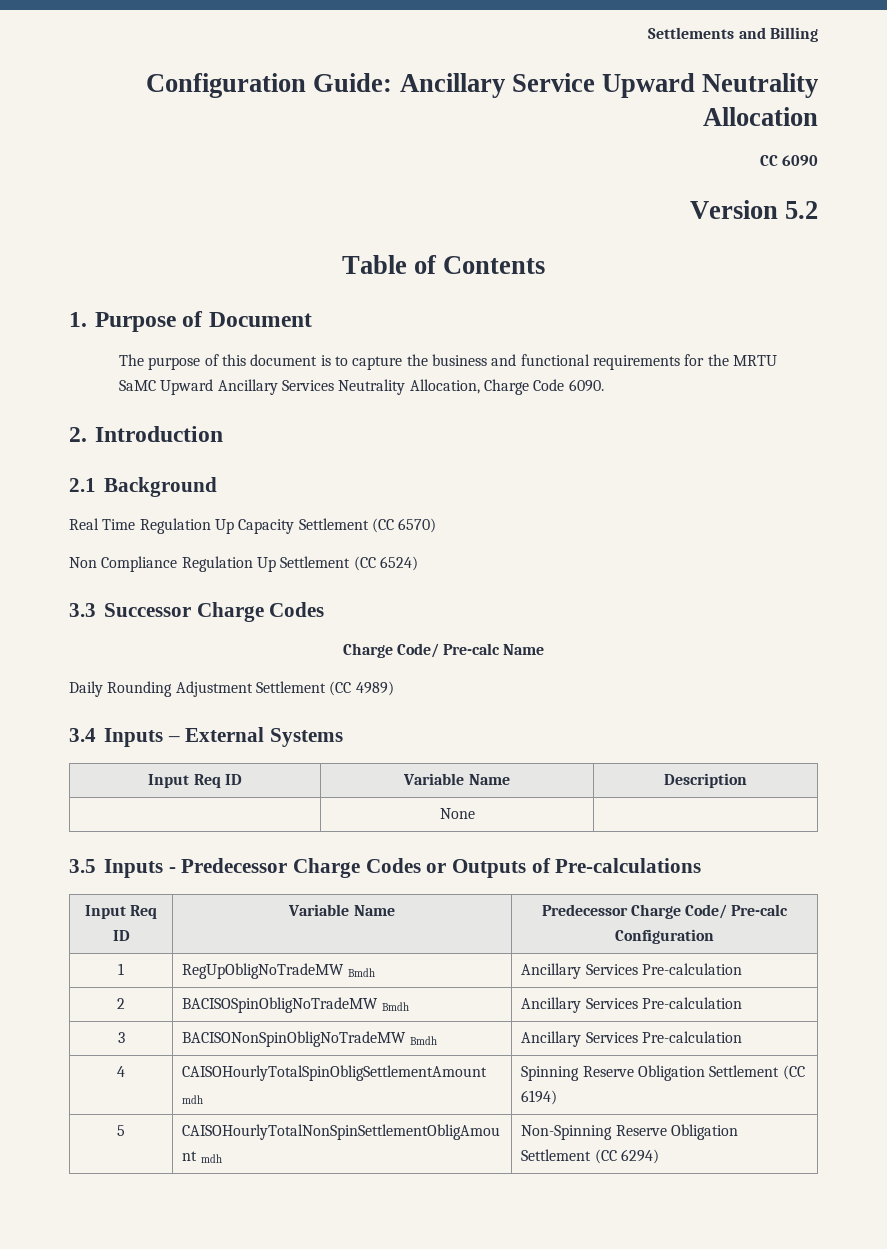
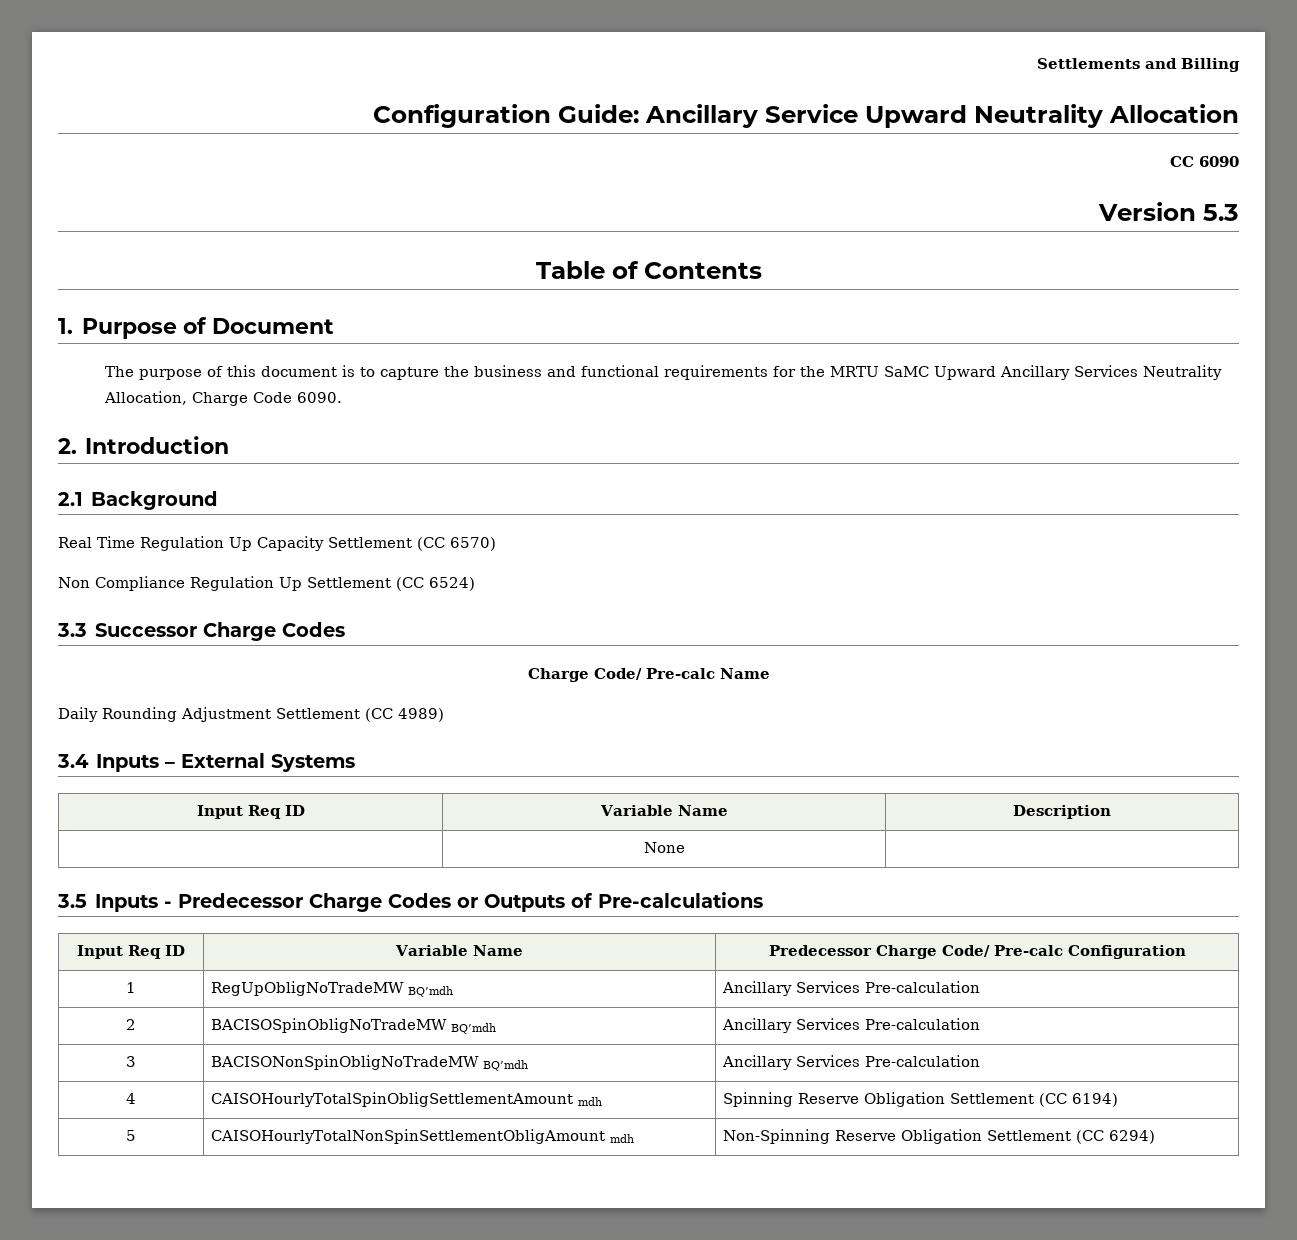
[785,201,818,219] 5.2 -> [1203,204,1239,221] 5.3
[347,968,375,977] Bmdh -> [408,986,454,997] BQ’mdh
[381,1002,409,1011] Bmdh -> [451,1023,497,1034] BQ’mdh
[409,1036,437,1045] Bmdh -> [483,1060,529,1071] BQ’mdh

